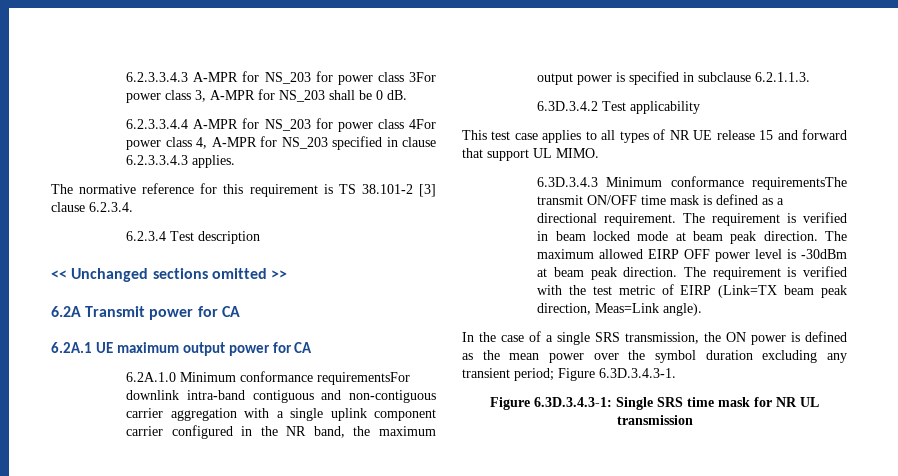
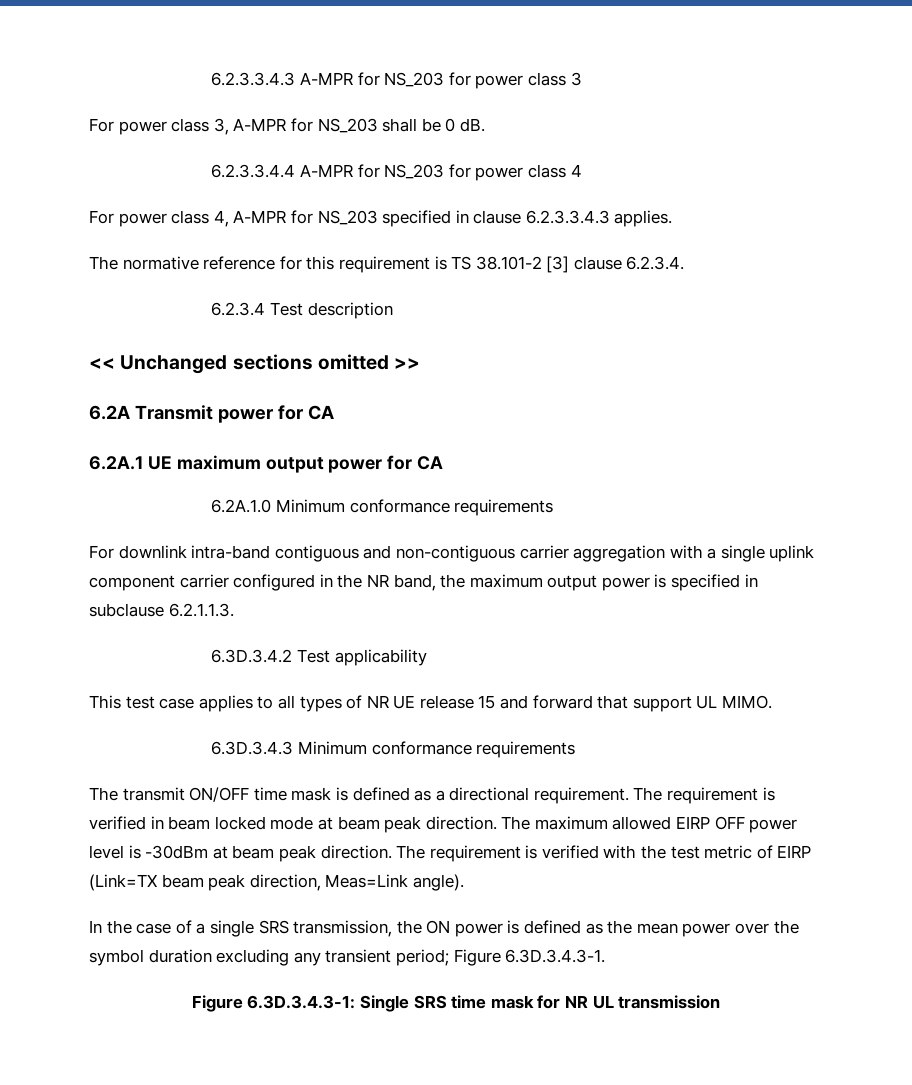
[409,72,436,82] 3For -> [570,72,582,86] [89,118,114,132] 3 // For
[409,119,436,129] 4For -> [570,164,582,177] [89,210,114,224] 4 // For
[317,372,411,385] requirementsFor -> [454,499,554,516] [89,545,114,559] requirements // For
[752,177,847,190] requirementsThe -> [476,741,576,758] [89,787,118,801] requirements // The

